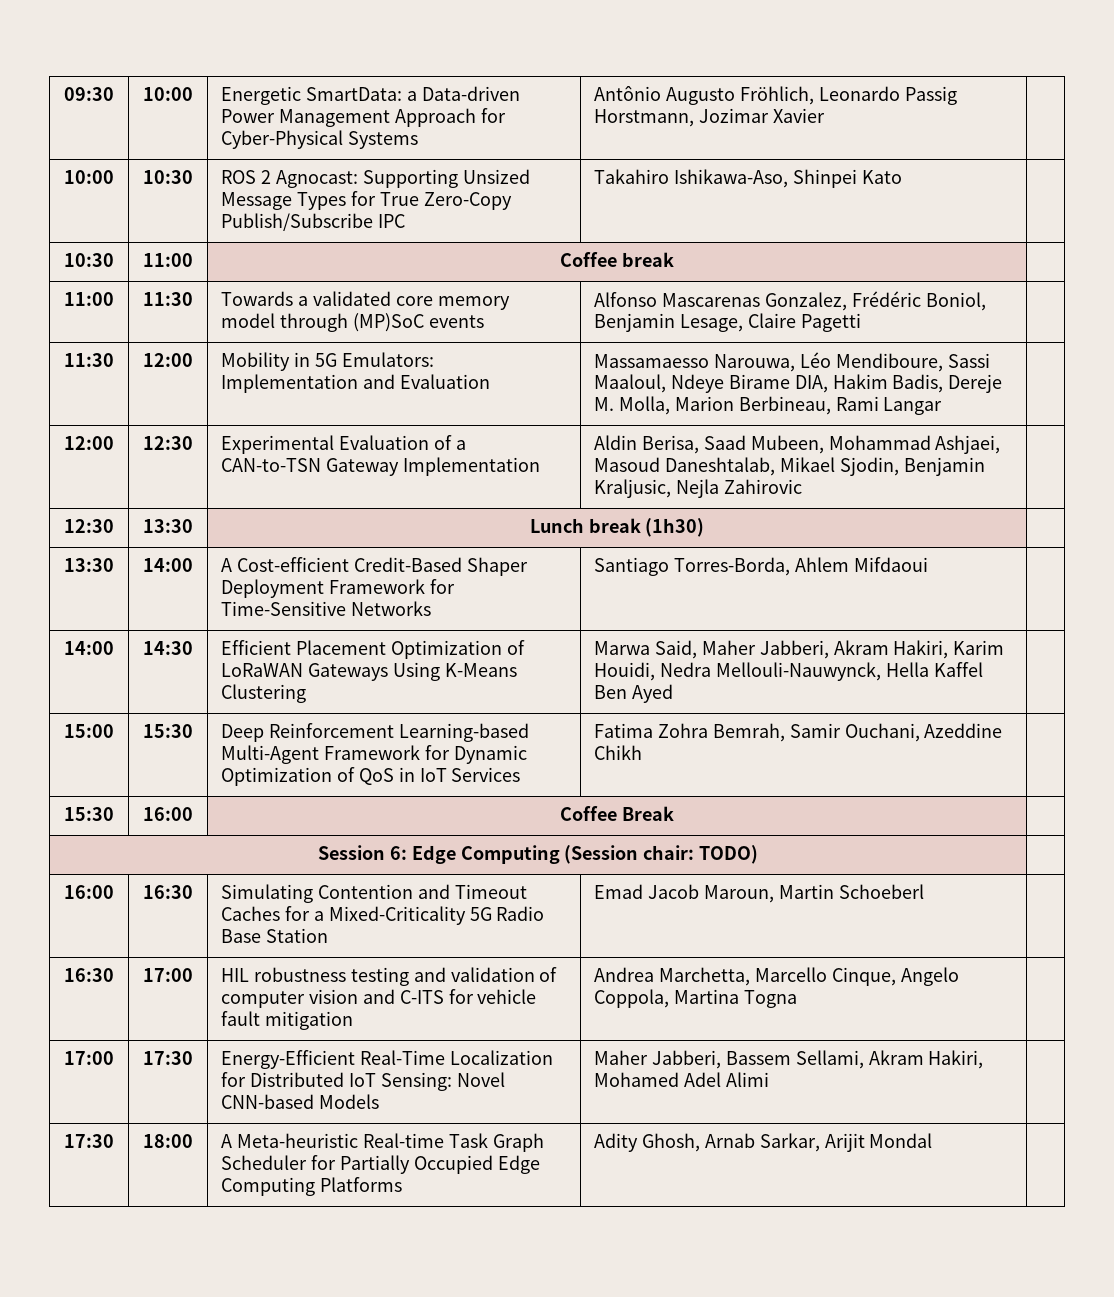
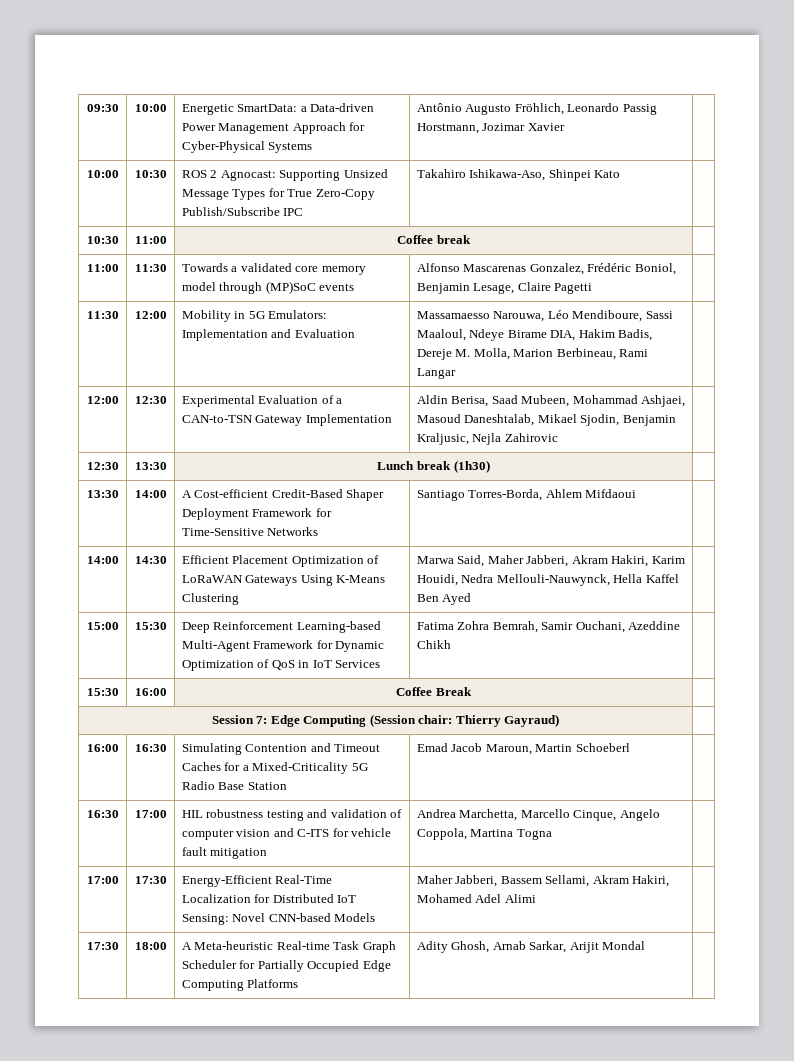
[389,846,407,860] 6: -> [256,716,268,724] 7:
[699,845,759,864] TODO) -> [455,714,560,727] Thierry Gayraud)

